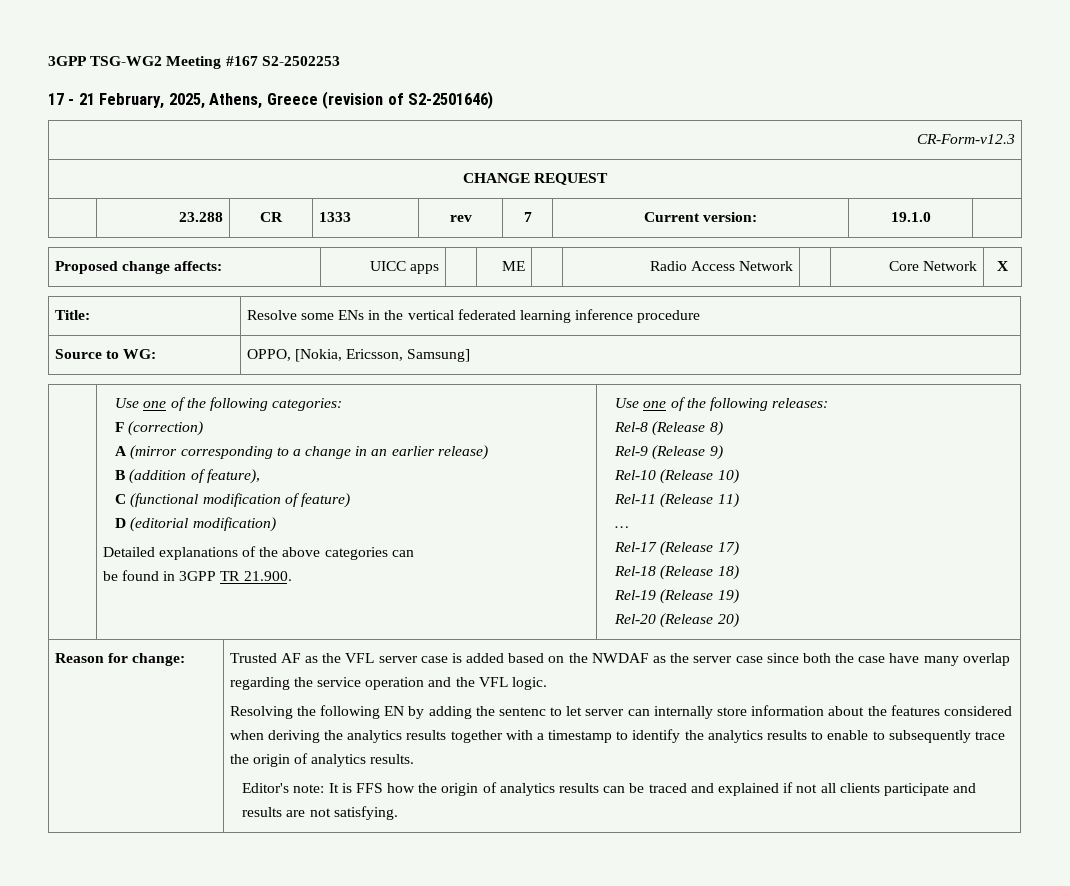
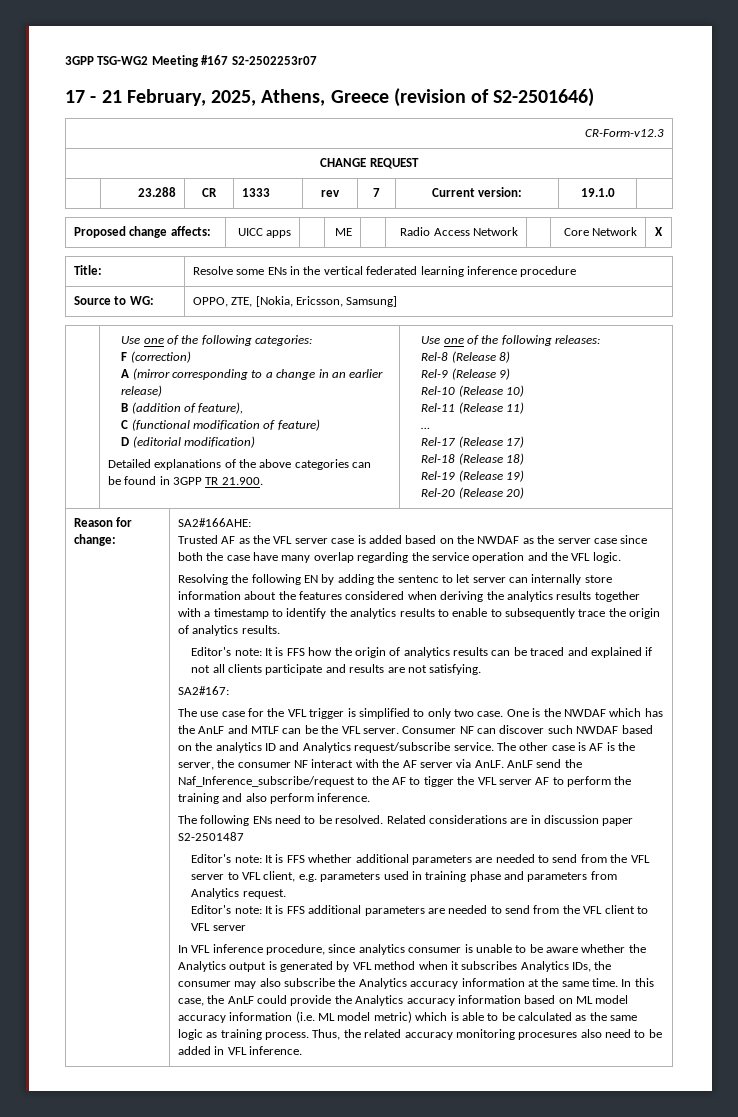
[261,56,340,66] S2-2502253 -> [231,56,317,65] S2-2502253r07
(291, 355) none -> [231,297,253,307] ZTE,
(185, 659) none -> [177,518,251,527] SA2#166AHE: //
(398, 813) none -> [177,686,229,695] [177,708,663,719] [177,725,653,734] [177,742,636,753] [177,759,582,770] [177,776,632,787] [177,793,371,804] [177,815,634,826] [177,832,244,841] [191,854,650,865] [191,871,617,882] [191,888,286,899] [191,905,648,916] [191,923,246,931] [177,944,646,955] [177,961,612,972] [177,978,654,989] [177,995,629,1006] [177,1011,638,1023] [177,1029,662,1040] [177,1046,303,1055] // SA2#167: // The use case for the VFL trigger is simplified to only two case. One is the NWDAF which has the AnLF and MTLF can be the VFL server. Consumer NF can discover such NWDAF based on the analytics ID and Analytics request/subscribe service. The other case is AF is the server, the consumer NF interact with the AF server via AnLF. AnLF send the Naf_Inference_subscribe/request to the AF to tigger the VFL server AF to perform the training and also perform inference. // The following ENs need to be resolved. Related considerations are in discussion paper S2-2501487 // Editor's note: It is FFS whether additional parameters are needed to send from the VFL server to VFL client, e.g. parameters used in training phase and parameters from Analytics request. // Editor's note: It is FFS additional parameters are needed to send from the VFL client to VFL server // In VFL inference procedure, since analytics consumer is unable to be aware whether the Analytics output is generated by VFL method when it subscribes Analytics IDs, the consumer may also subscribe the Analytics accuracy information at the same time. In this case, the AnLF could provide the Analytics accuracy information based on ML model accuracy information (i.e. ML model metric) which is able to be calculated as the same logic as training process. Thus, the related accuracy monitoring procesures also need to be added in VFL inference.

